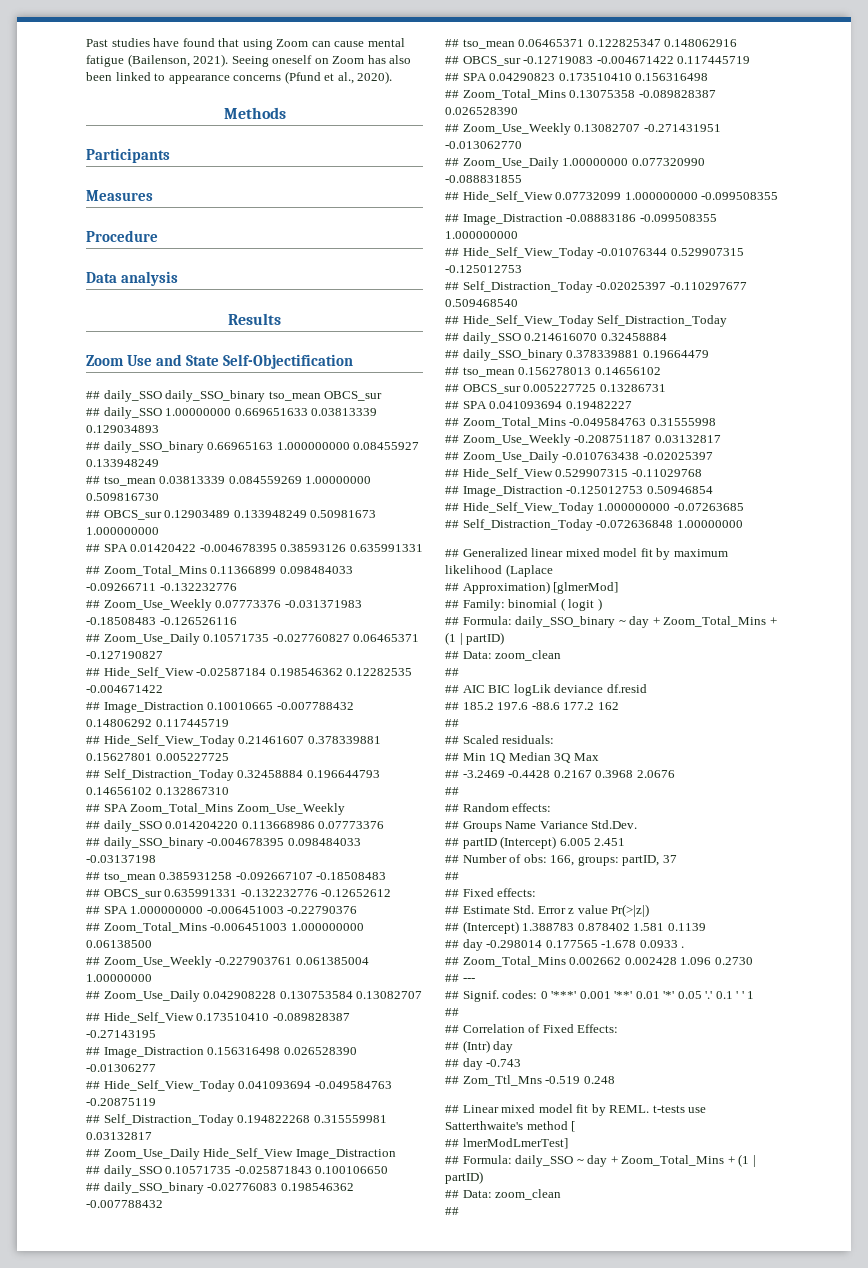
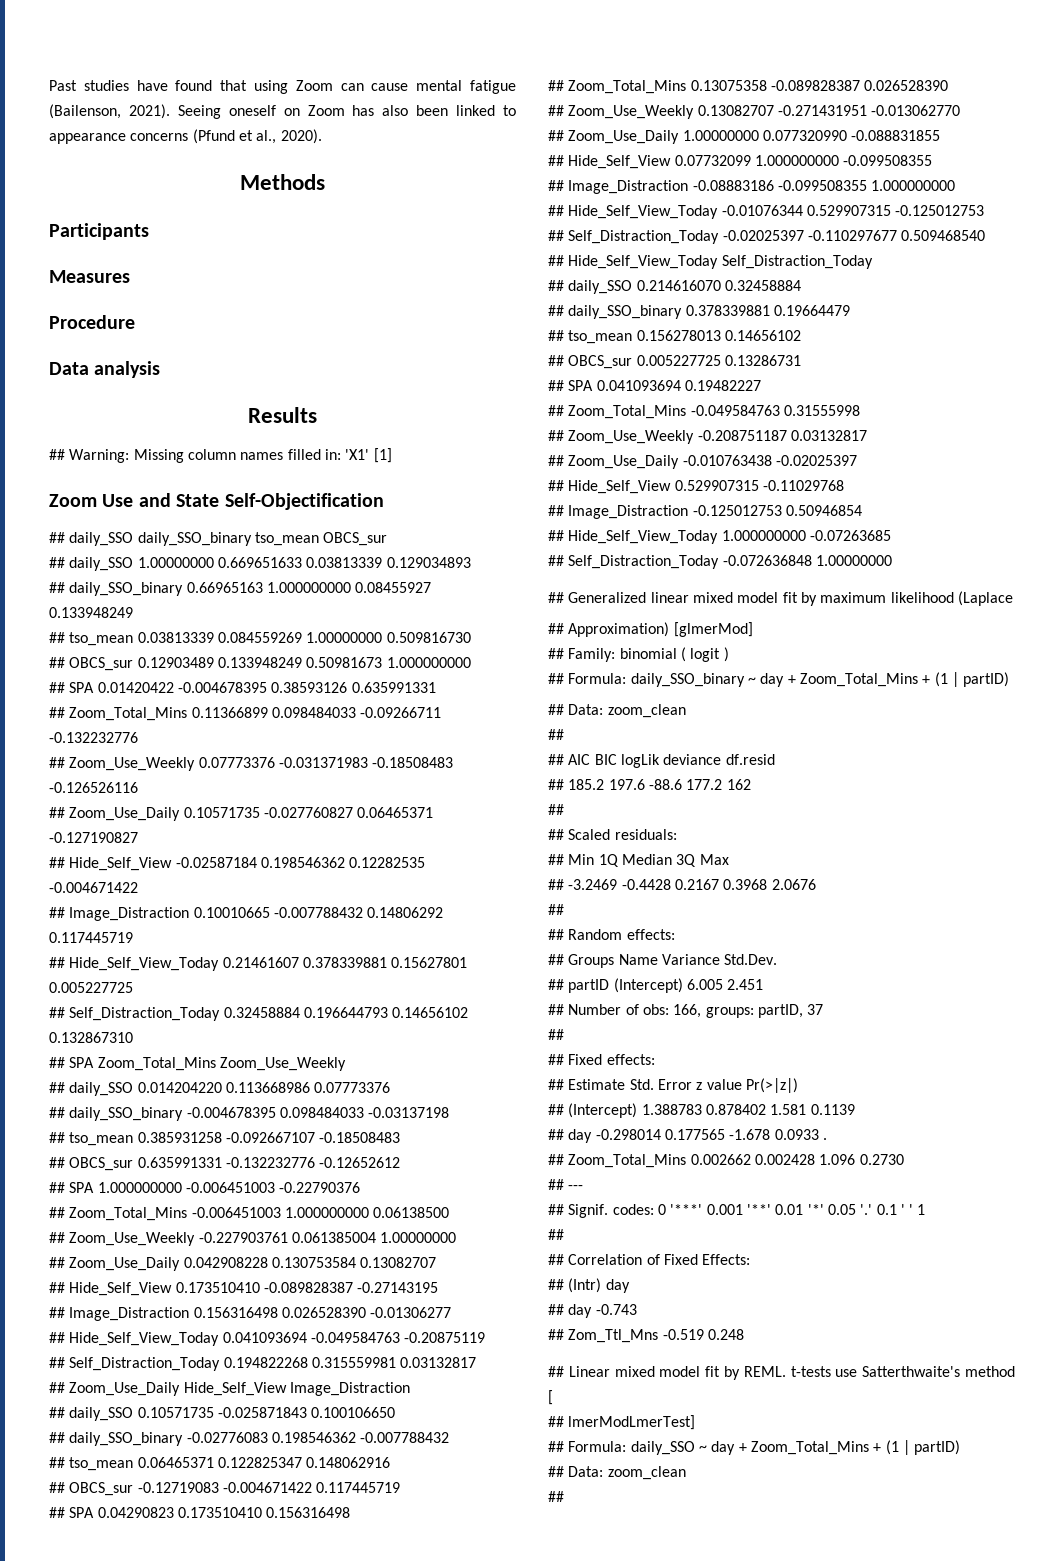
(281, 319) none -> [49,448,392,463] // ## Warning: Missing column names filled in: 'X1' [1]

